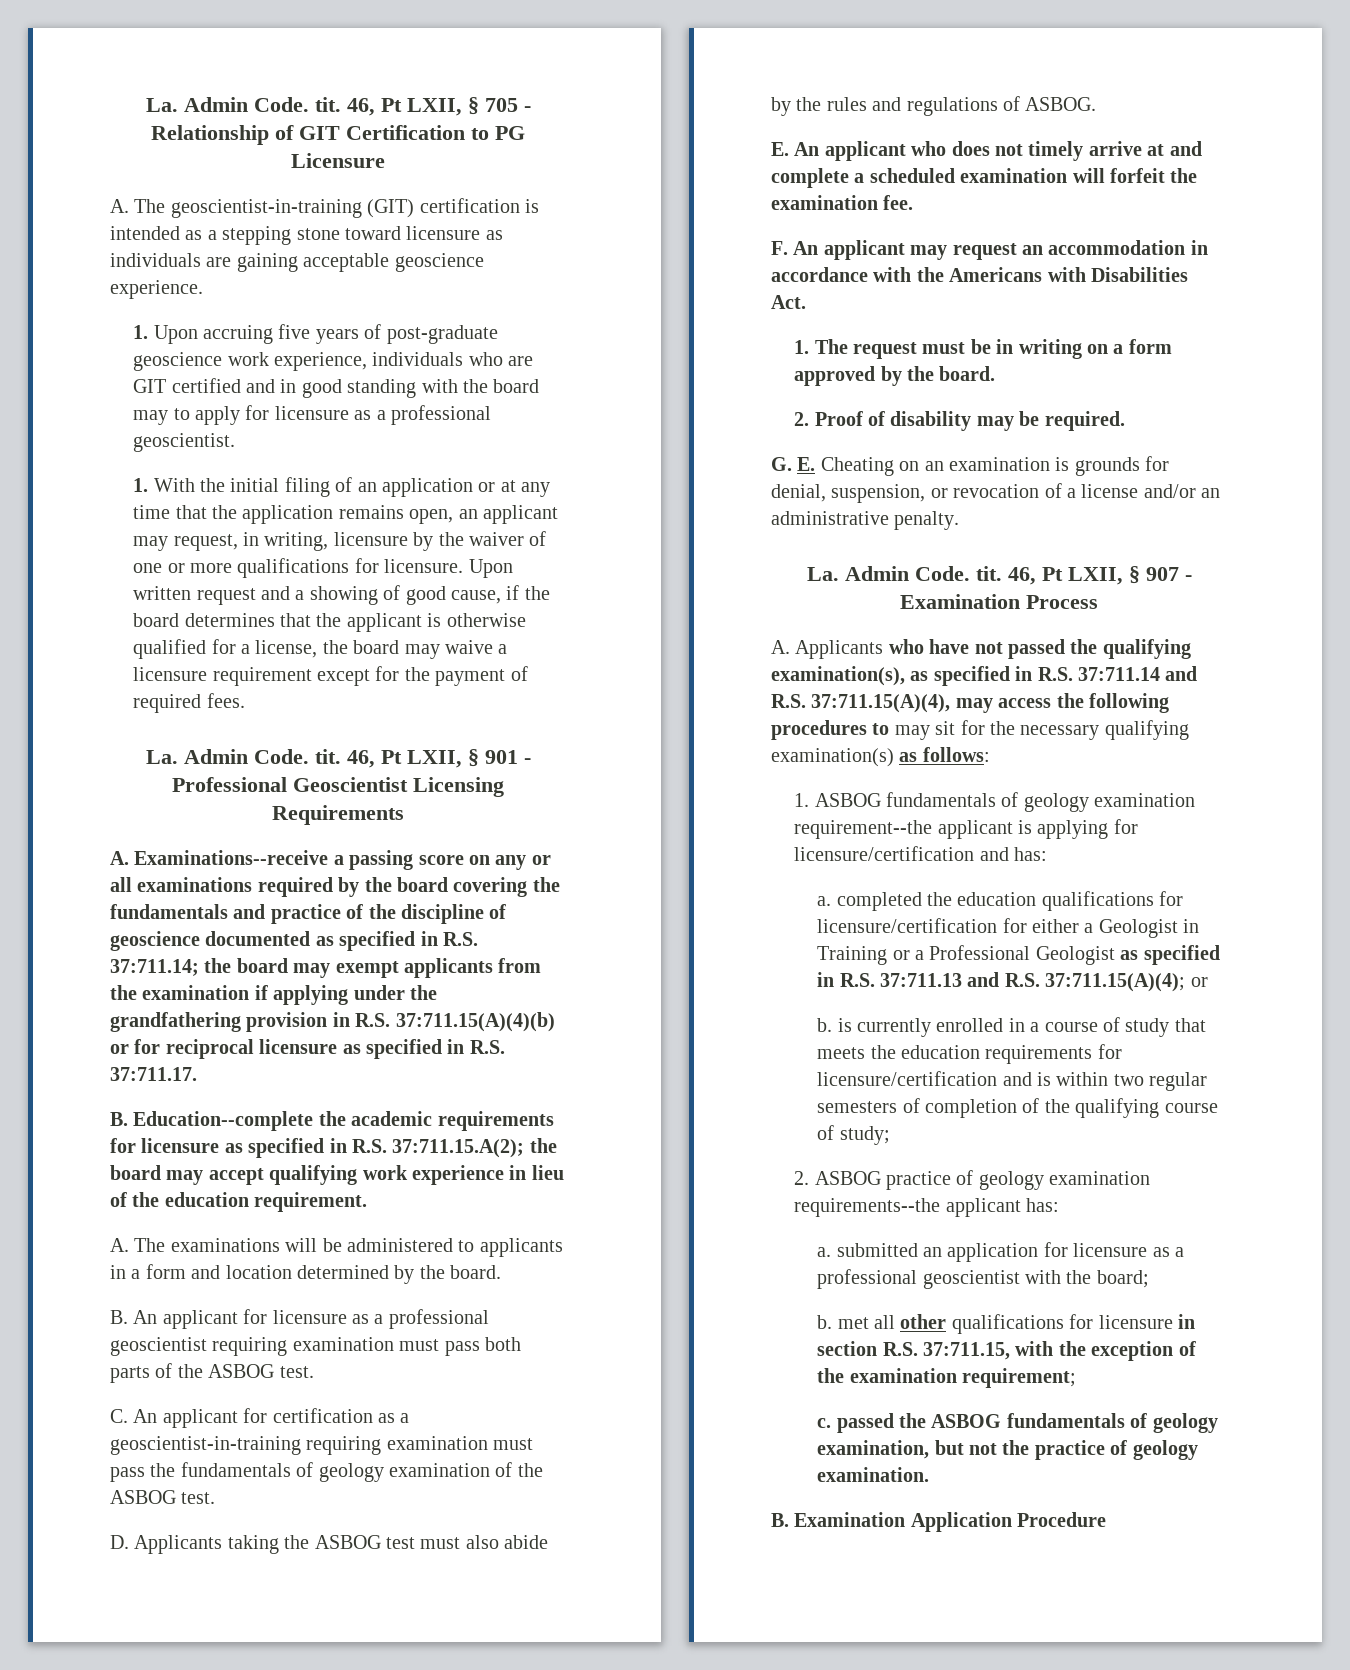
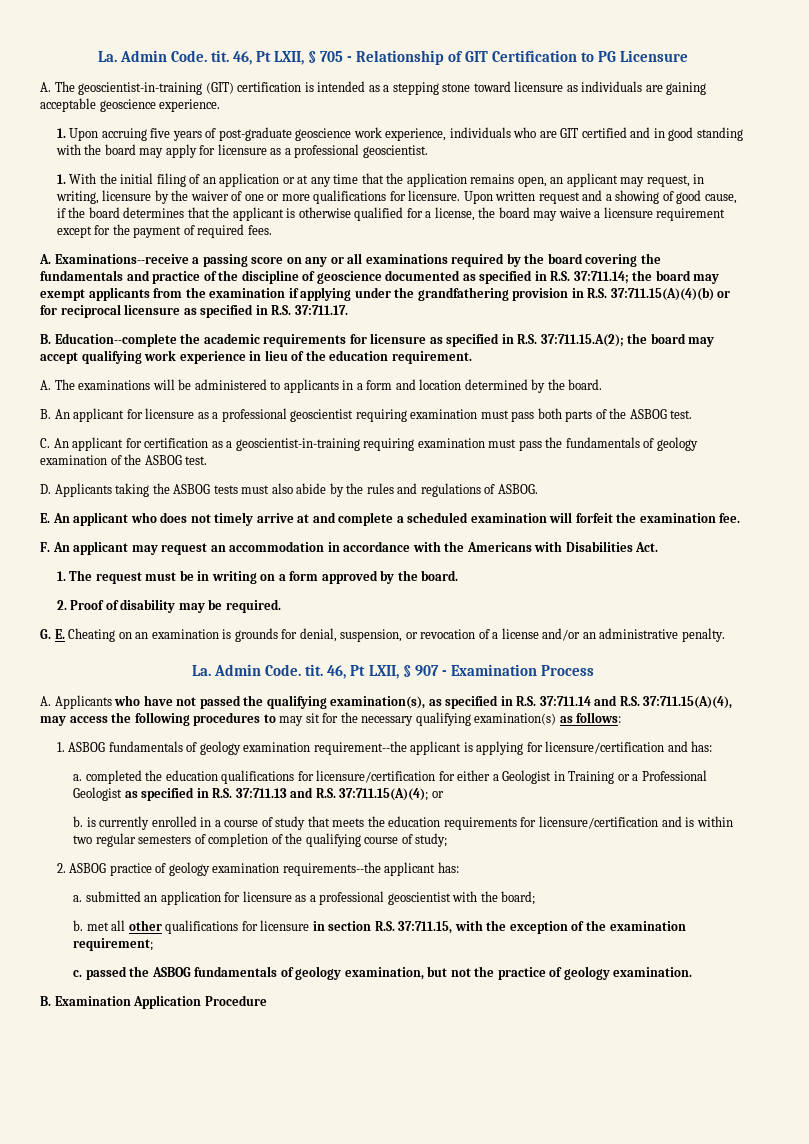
[173,408,190,420] to -> (164, 153) none
[145,749,531,768] [172,777,504,797] [272,805,404,825] // La. Admin Code. tit. 46, Pt LXII, § 901 - Professional Geoscientist Licensing Requirements -> (272, 230) none
[386,1537,415,1549] test -> [213,485,238,494] tests

